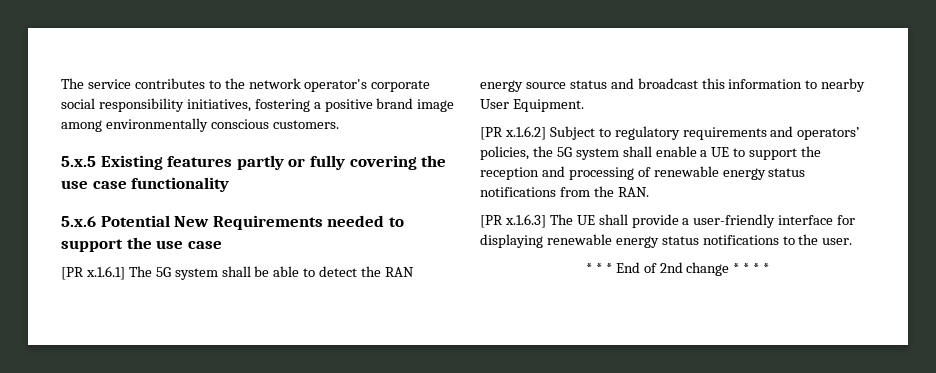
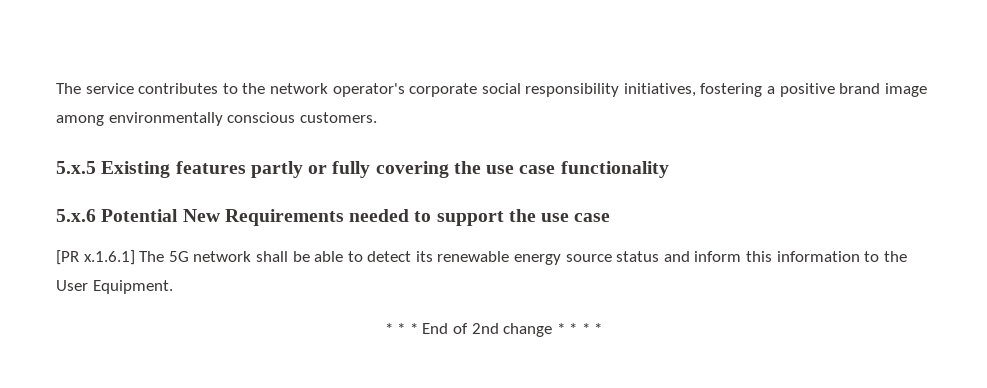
[174,268,218,280] system -> [193,251,252,262] network
[361,266,415,277] the RAN -> [415,251,510,262] its renewable
[637,78,698,89] broadcast -> [694,251,742,262] inform
[821,78,866,92] nearby -> [883,251,907,262] the
[480,126,860,140] [480,146,822,160] [480,166,806,180] [480,186,649,197] [480,214,856,228] [480,234,853,248] // [PR x.1.6.2] Subject to regulatory requirements and operators’ policies, the 5G system shall enable a UE to support the reception and processing of renewable energy status notifications from the RAN. // [PR x.1.6.3] The UE shall provide a user-friendly interface for displaying renewable energy status notifications to the user. -> (173, 287) none

